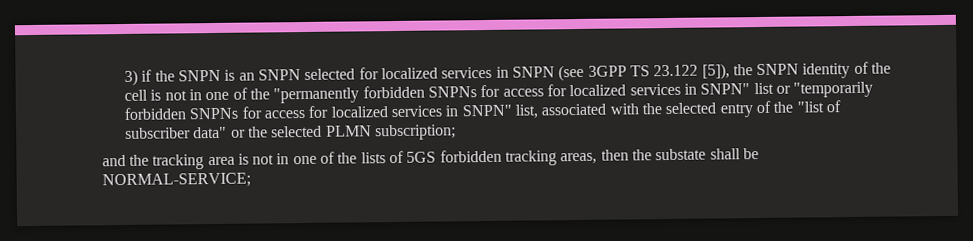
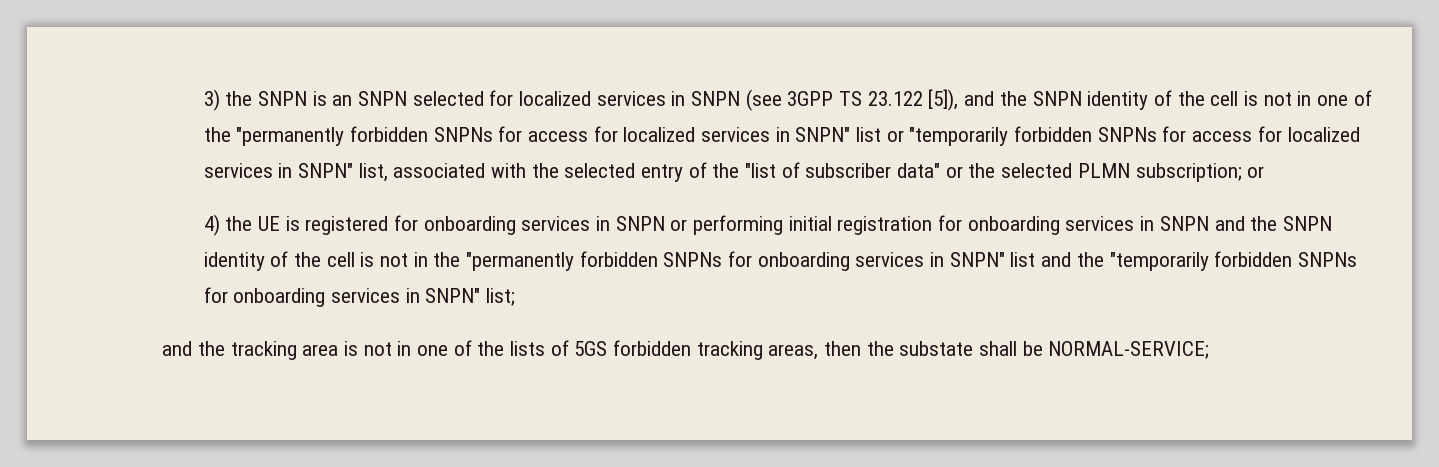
[141,69,153,82] if -> (220, 100) none
(730, 71) none -> [964,91,995,106] and
(457, 132) none -> [1247,166,1265,178] [203,214,1332,236] [203,251,1357,271] [203,287,516,307] or // 4) the UE is registered for onboarding services in SNPN or performing initial registration for onboarding services in SNPN and the SNPN identity of the cell is not in the "permanently forbidden SNPNs for onboarding services in SNPN" list and the "temporarily forbidden SNPNs for onboarding services in SNPN" list;

